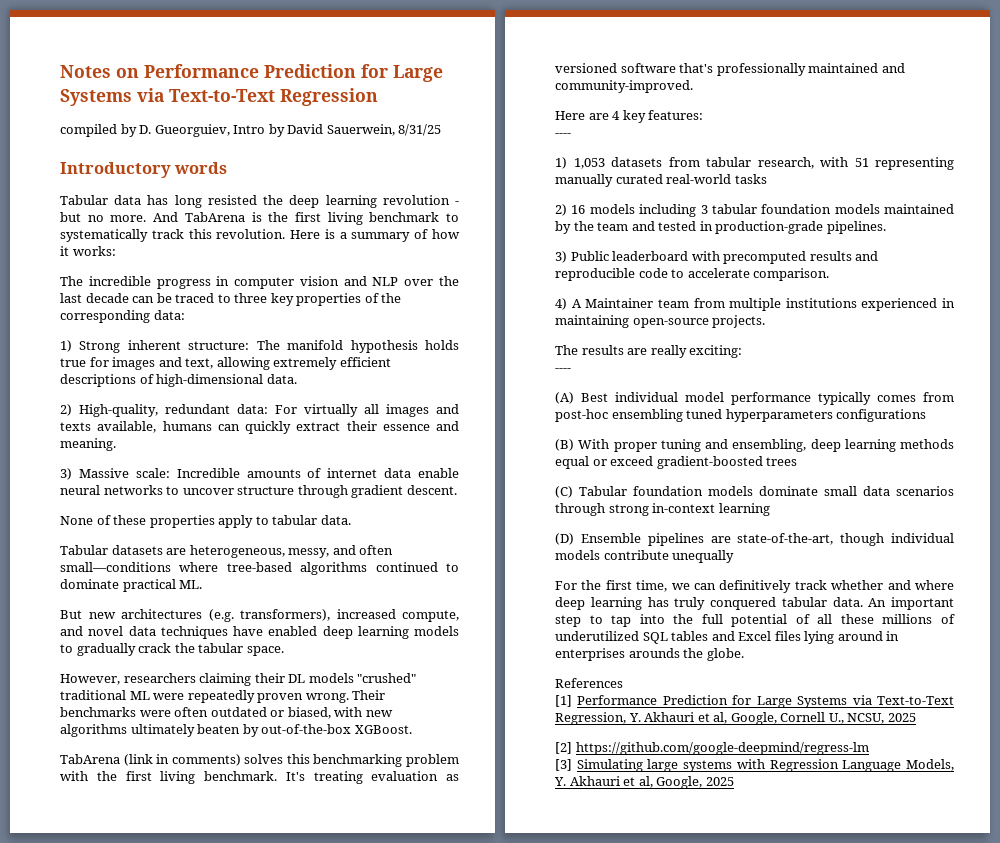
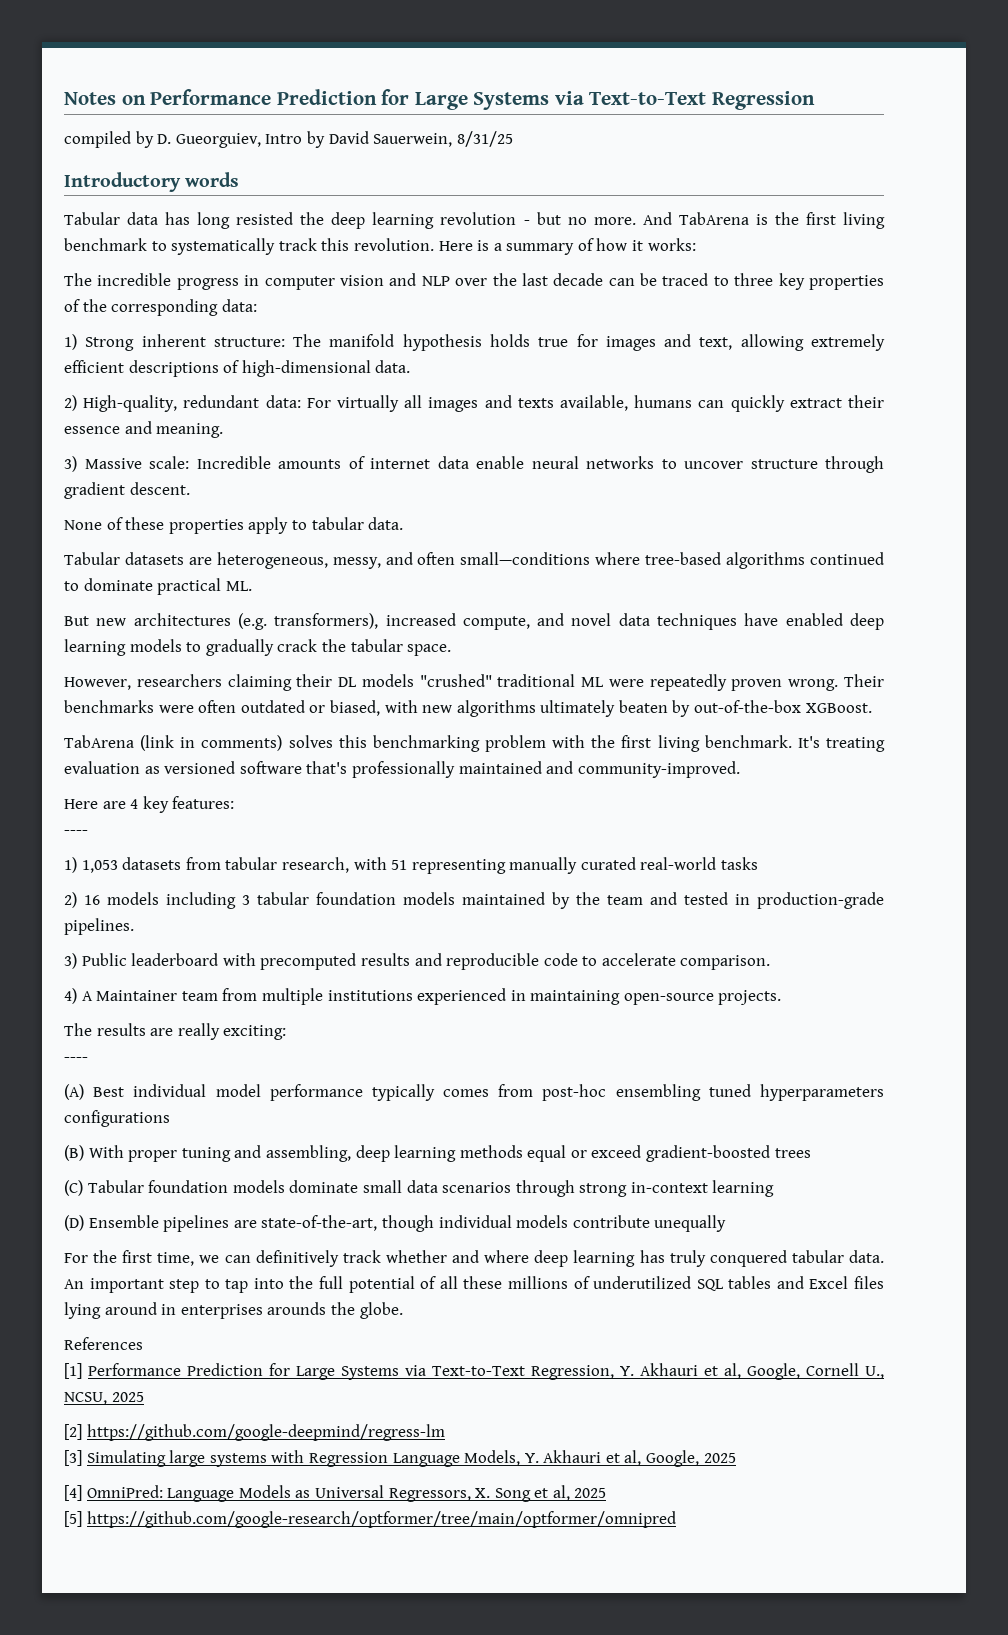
[732,439,807,452] ensembling, -> [265,1145,351,1162] assembling,
(734, 781) none -> [64,1485,607,1502] [64,1511,676,1528] // [4] OmniPred: Language Models as Universal Regressors, X. Song et al, 2025 // [5] https://github.com/google-research/optformer/tree/main/optformer/omnipred

